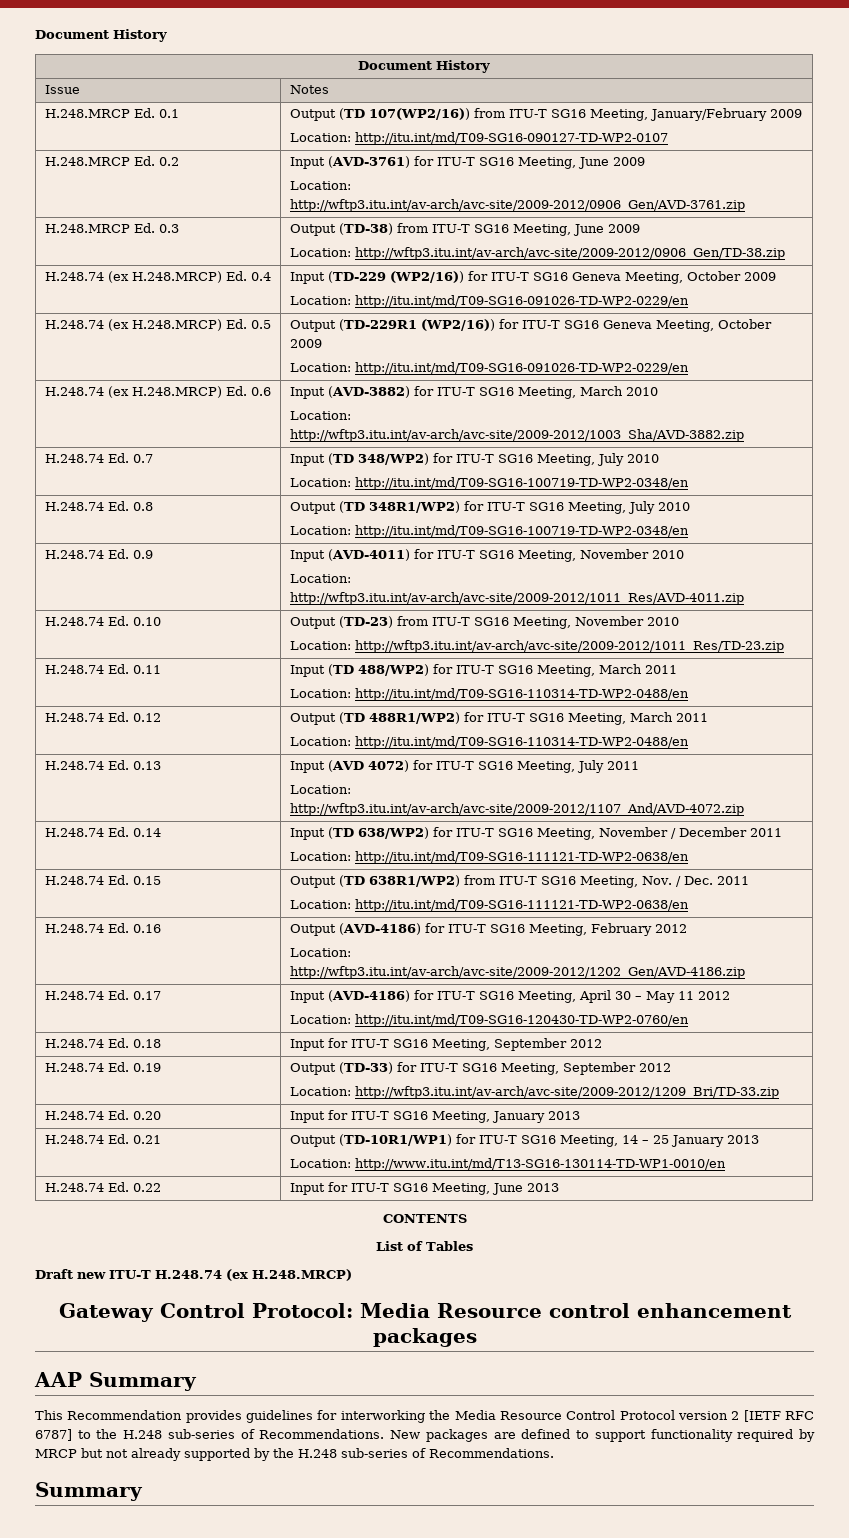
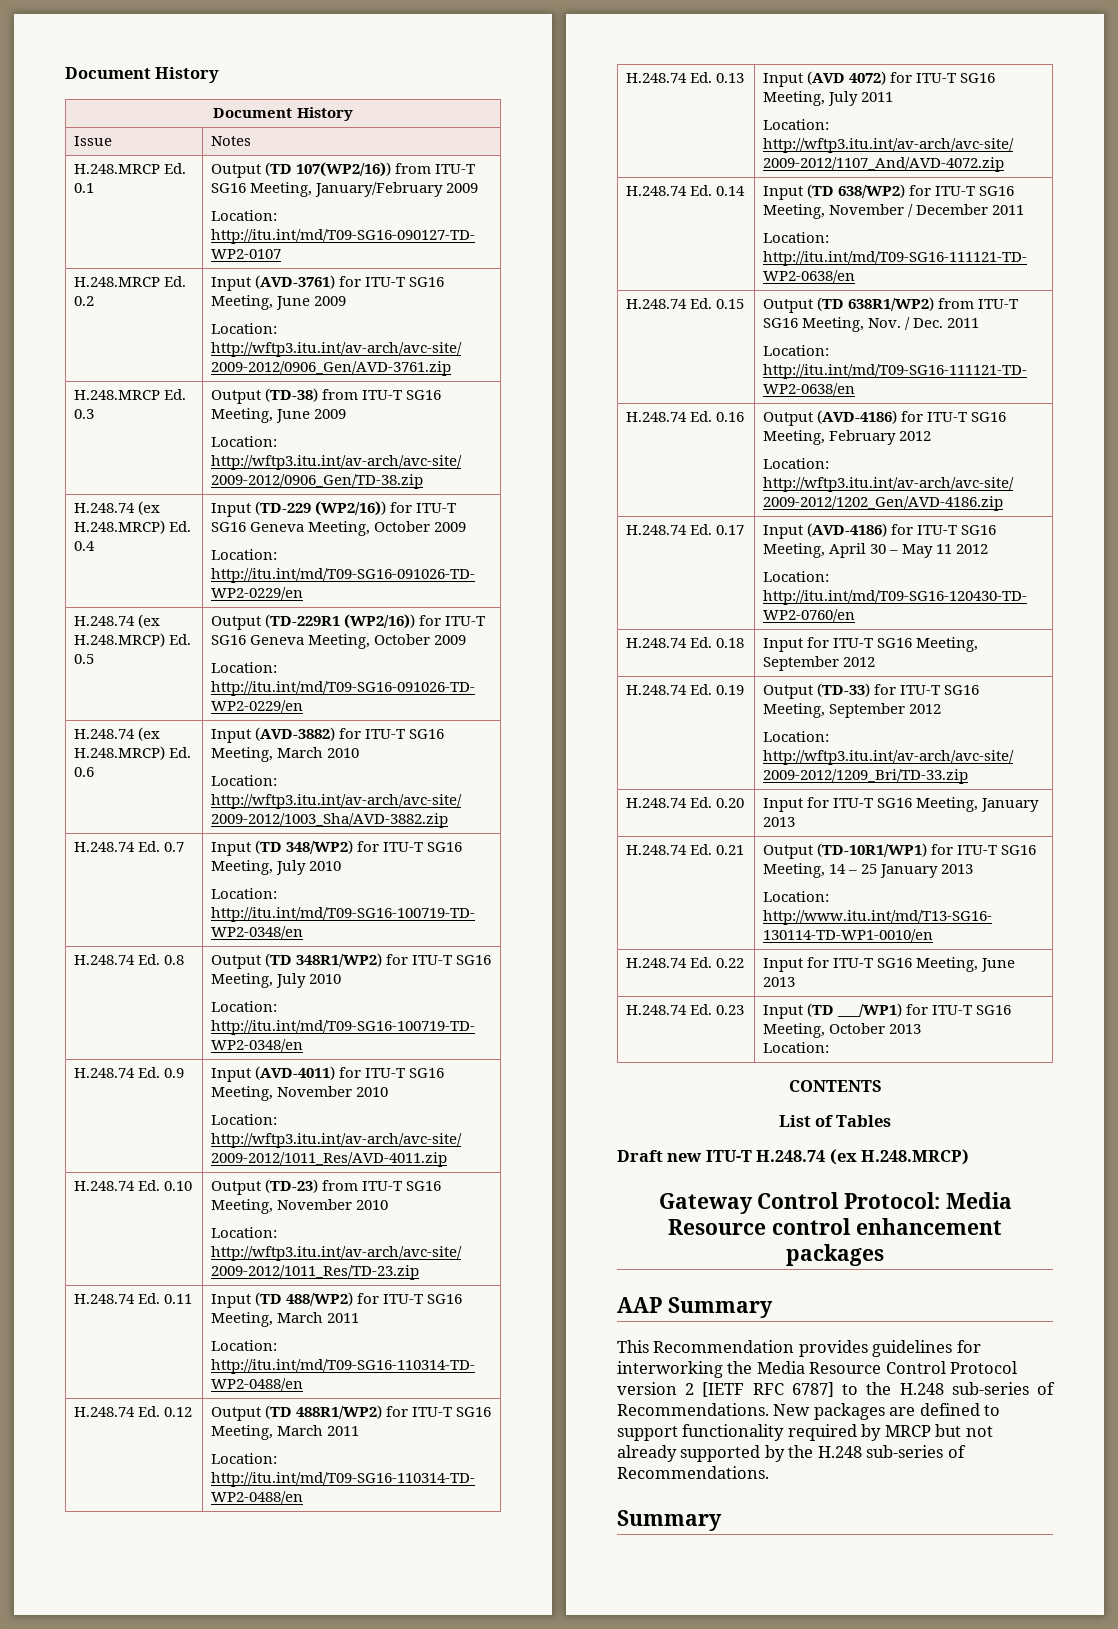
(559, 1187) none -> [625,1004,745,1015] [762,1003,1012,1019] [762,1023,922,1038] [762,1042,829,1053] // H.248.74 Ed. 0.23 | Input (TD ___/WP1) for ITU-T SG16 Meeting, October 2013 // Location:

